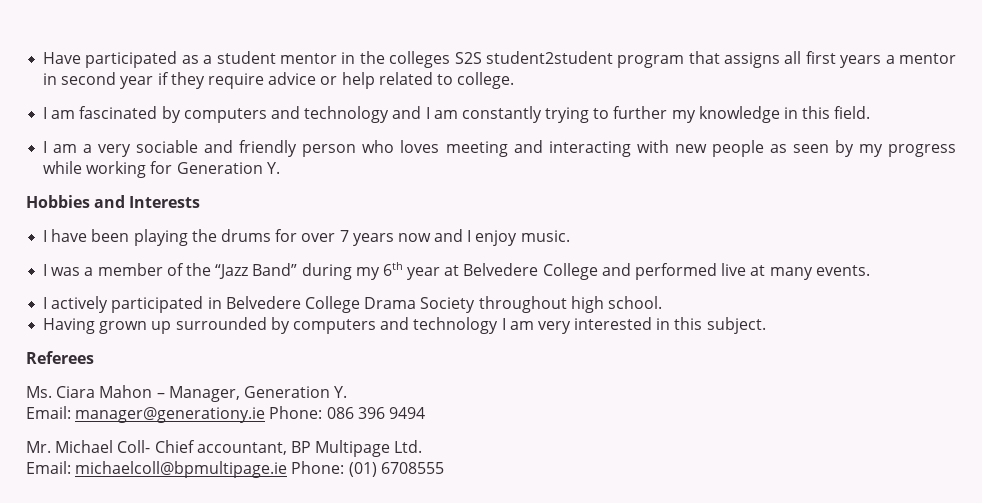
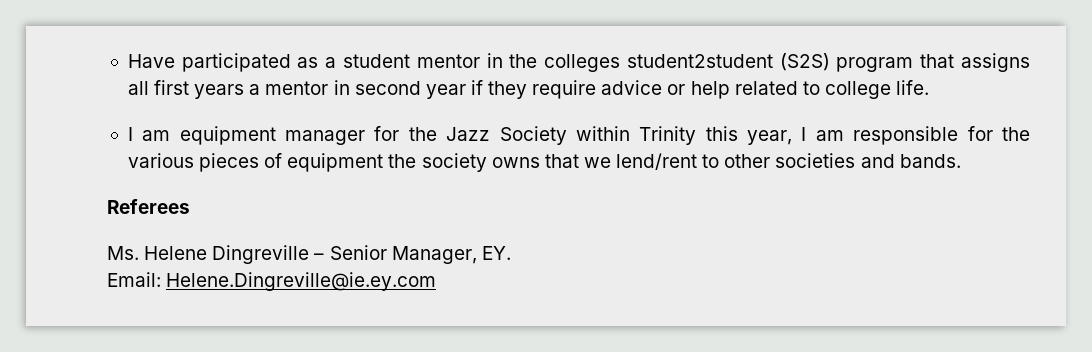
[454,51,613,64] S2S student2student -> [626,53,830,71] student2student (S2S)
[457,72,515,89] [43,106,871,123] [43,140,957,157] [43,161,280,178] [26,195,201,208] [43,229,570,246] [43,262,870,280] [43,296,662,313] [43,317,766,334] [26,351,94,364] [26,385,348,402] [26,406,425,423] [26,440,423,457] [26,461,444,478] college. // I am fascinated by computers and technology and I am constantly trying to further my knowledge in this field. // I am a very sociable and friendly person who loves meeting and interacting with new people as seen by my progress while working for Generation Y. // Hobbies and Interests // I have been playing the drums for over 7 years now and I enjoy music. // I was a member of the “Jazz Band” during my 6th year at Belvedere College and performed live at many events. // I actively participated in Belvedere College Drama Society throughout high school. // Having grown up surrounded by computers and technology I am very interested in this subject. // Referees // Ms. Ciara Mahon – Manager, Generation Y. // Email: manager@generationy.ie Phone: 086 396 9494 // Mr. Michael Coll- Chief accountant, BP Multipage Ltd. // Email: michaelcoll@bpmultipage.ie Phone: (01) 6708555 -> [824,80,930,99] [127,126,1031,145] [127,153,961,172] [107,199,190,214] [107,245,511,264] [107,272,437,291] college life. // I am equipment manager for the Jazz Society within Trinity this year, I am responsible for the various pieces of equipment the society owns that we lend/rent to other societies and bands. // Referees // Ms. Helene Dingreville – Senior Manager, EY. // Email: Helene.Dingreville@ie.ey.com

